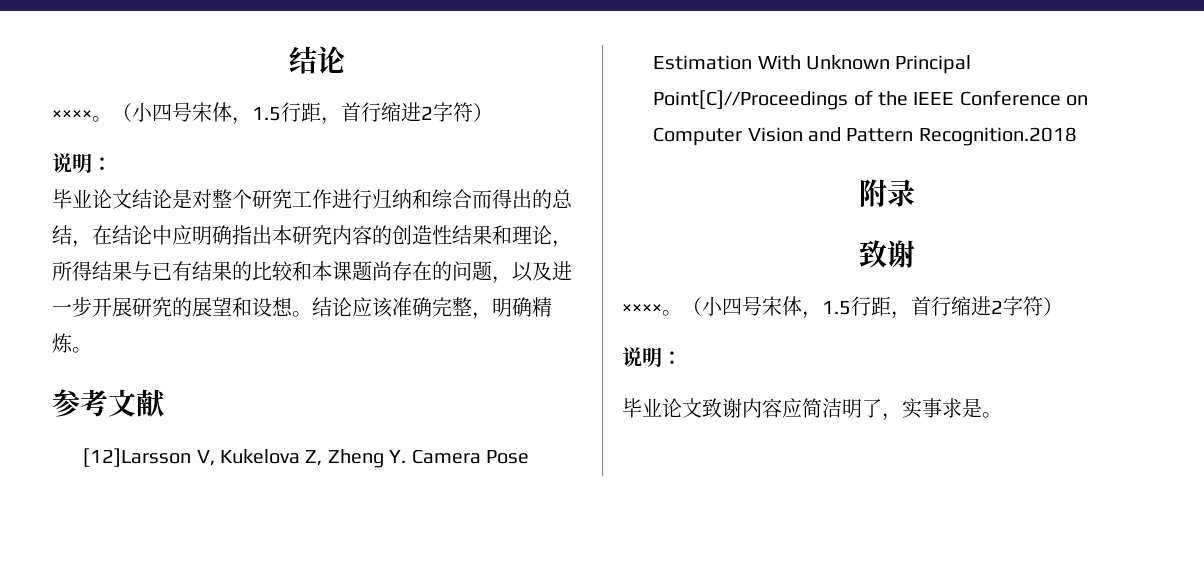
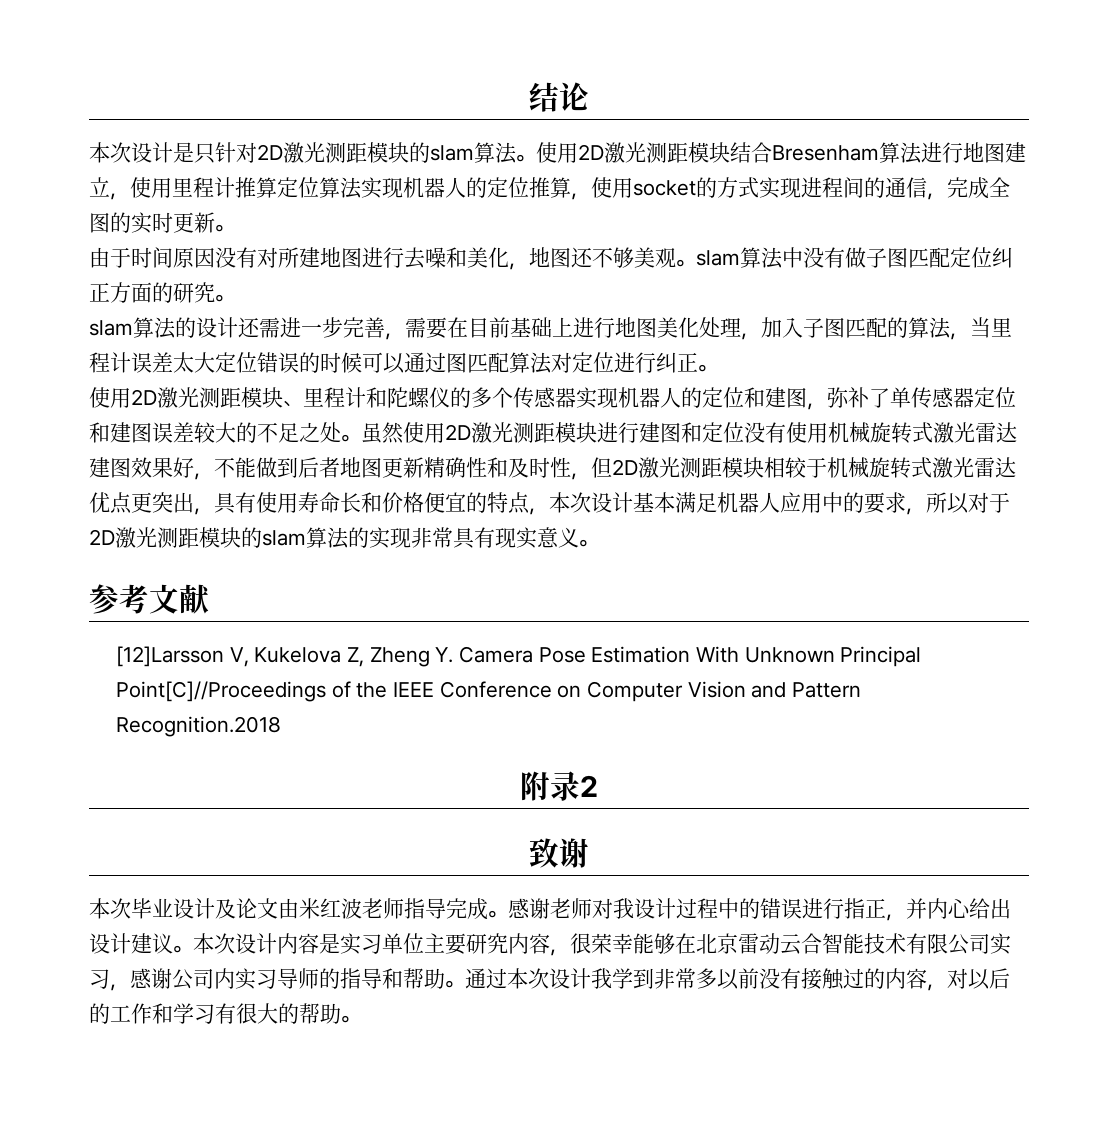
[52,102,493,125] [52,153,112,173] [52,189,573,209] [52,225,572,248] [52,261,572,284] [52,297,552,320] [52,333,73,353] ××××。（小四号宋体，1.5行距，首行缩进2字符） // 说明： // 毕业论文结论是对整个研究工作进行归纳和综合而得出的总结，在结论中应明确指出本研究内容的创造性结果和理论，所得结果与已有结果的比较和本课题尚存在的问题，以及进一步开展研究的展望和设想。结论应该准确完整，明确精炼 -> [89,142,1026,164] [89,177,1010,200] [89,212,235,234] [89,247,1013,270] [89,282,235,303] [89,317,1012,340] [89,352,718,374] [89,387,1016,410] [89,422,1017,444] [89,457,1016,480] [89,492,1010,515] [89,527,579,549] 本次设计是只针对2D激光测距模块的slam算法。使用2D激光测距模块结合Bresenham算法进行地图建立，使用里程计推算定位算法实现机器人的定位推算，使用socket的方式实现进程间的通信，完成全图的实时更新。 // 由于时间原因没有对所建地图进行去噪和美化，地图还不够美观。slam算法中没有做子图匹配定位纠正方面的研究。 // slam算法的设计还需进一步完善，需要在目前基础上进行地图美化处理，加入子图匹配的算法，当里程计误差太大定位错误的时候可以通过图匹配算法对定位进行纠正。 // 使用2D激光测距模块、里程计和陀螺仪的多个传感器实现机器人的定位和建图，弥补了单传感器定位和建图误差较大的不足之处。虽然使用2D激光测距模块进行建图和定位没有使用机械旋转式激光雷达建图效果好，不能做到后者地图更新精确性和及时性，但2D激光测距模块相较于机械旋转式激光雷达优点更突出，具有使用寿命长和价格便宜的特点，本次设计基本满足机器人应用中的要求，所以对于2D激光测距模块的slam算法的实现非常具有现实意义
(915, 193) none -> [580,775,598,797] 2
[622,296,1063,319] [622,347,682,367] [622,398,982,421] ××××。（小四号宋体，1.5行距，首行缩进2字符） // 说明： // 毕业论文致谢内容应简洁明了，实事求是 -> [89,898,1011,921] [89,933,1011,956] [89,968,1010,991] [89,1003,341,1024] 本次毕业设计及论文由米红波老师指导完成。感谢老师对我设计过程中的错误进行指正，并内心给出设计建议。本次设计内容是实习单位主要研究内容，很荣幸能够在北京雷动云合智能技术有限公司实习，感谢公司内实习导师的指导和帮助。通过本次设计我学到非常多以前没有接触过的内容，对以后的工作和学习有很大的帮助

